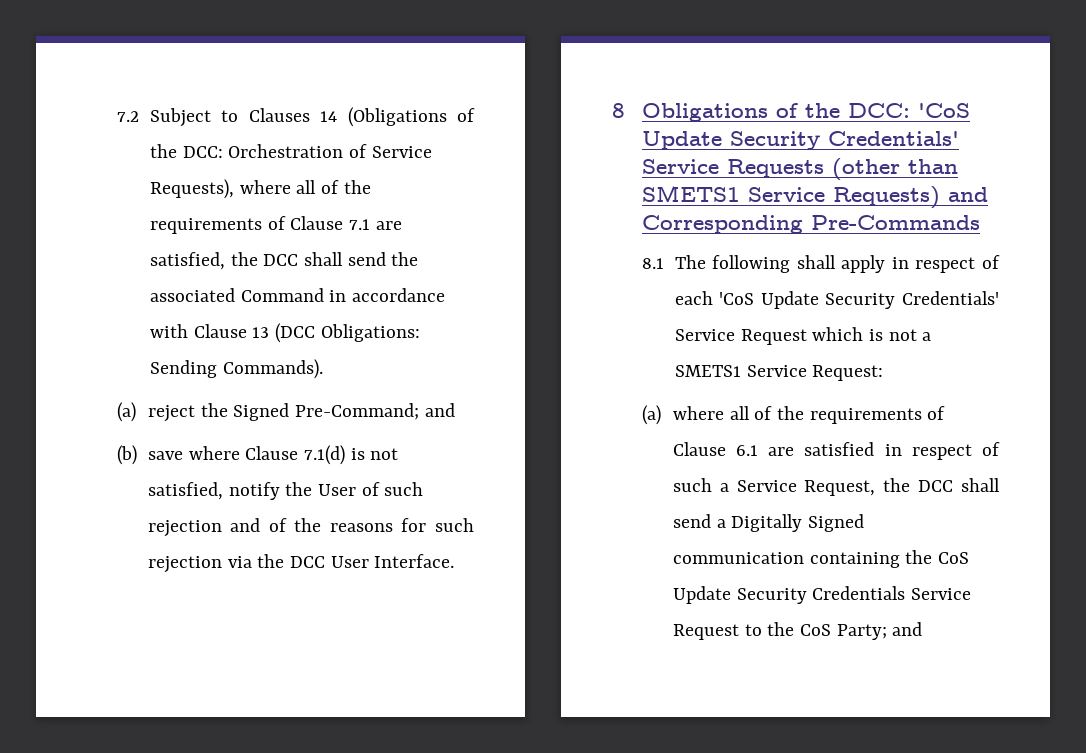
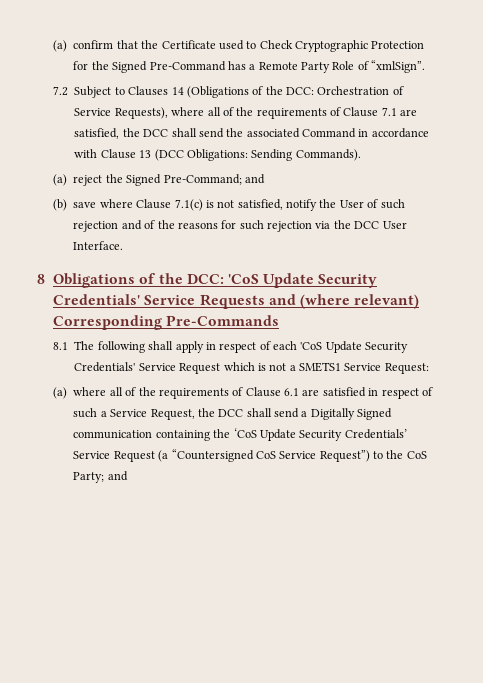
(117, 116) none -> [53,40,425,52] [73,60,426,73] (a) confirm that the Certificate used to Check Cryptographic Protection for the Signed Pre-Command has a Remote Party Role of “xmlSign”. //
[303,445,345,465] 7.1(d) -> [174,199,203,211] 7.1(c)
[832,158,959,180] [642,185,989,209] (other than SMETS1 Service Requests) and -> [268,294,420,309] and (where relevant)
[937,552,969,564] [672,586,971,604] [672,624,739,640] CoS Update Security Credentials Service Request -> [233,428,407,441] [73,449,370,462] ‘CoS Update Security Credentials’ Service Request (a “Countersigned CoS Service Request”)

